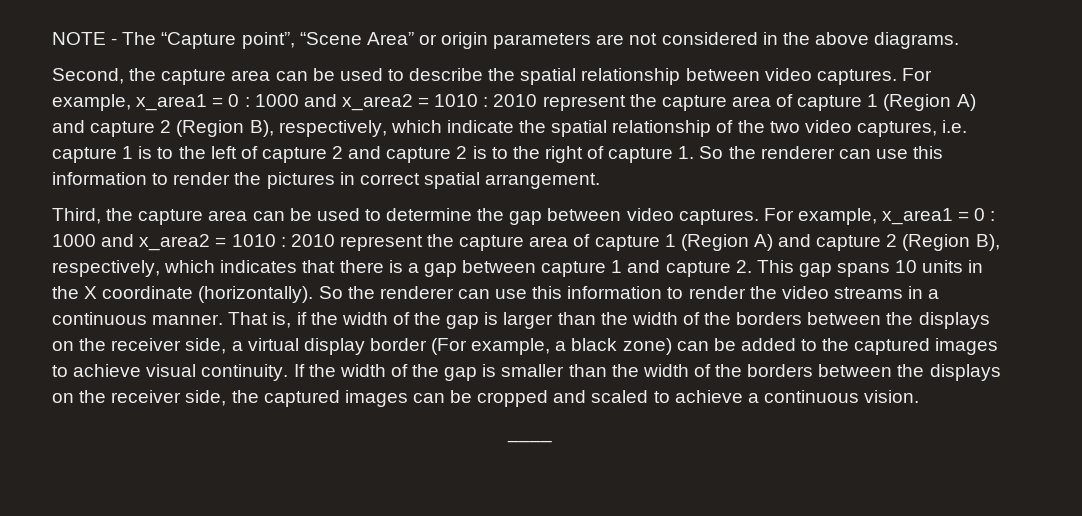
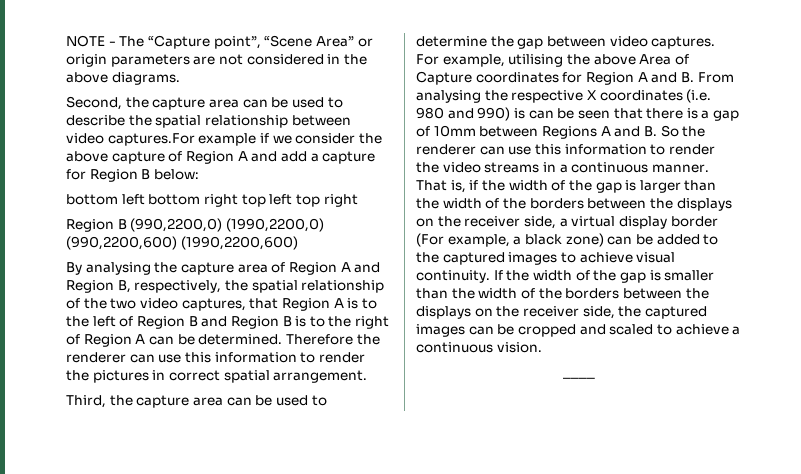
[816,68,932,85] [52,94,976,111] [52,120,514,137] captures. For example, x_area1 = 0 : 1000 and x_area2 = 1010 : 2010 represent the capture area of capture 1 (Region A) and capture 2 (Region B), respectively, which indicate -> [107,133,382,146] [66,151,376,164] [66,169,199,182] [66,194,358,207] [66,218,324,232] [66,236,298,250] [66,262,381,275] [66,280,222,293] captures.For example if we consider the above capture of Region A and add a capture for Region B below: // bottom left bottom right top left top right // Region B (990,2200,0) (1990,2200,0) (990,2200,600) (1990,2200,600) // By analysing the capture area of Region A and Region B, respectively,
[942,120,968,133] [52,146,134,163] i.e. capture 1 -> [249,298,344,311] that Region A
[261,146,468,163] capture 2 and capture 2 -> [136,316,292,329] Region B and Region B
[608,146,724,163] capture 1. So -> [83,334,353,347] Region A can be determined. Therefore
[882,208,996,225] [52,234,1000,251] [52,260,298,277] x_area1 = 0 : 1000 and x_area2 = 1010 : 2010 represent the capture area of capture 1 (Region A) and capture 2 (Region B), respectively, which indicates -> [508,54,689,67] [416,71,734,85] [416,89,712,103] [416,107,610,121] utilising the above Area of Capture coordinates for Region A and B. From analysing the respective X coordinates (i.e. 980 and 990) is can be seen
[462,260,984,277] [52,286,314,303] between capture 1 and capture 2. This gap spans 10 units in the X coordinate (horizontally). -> [416,125,657,139] of 10mm between Regions A and B.

